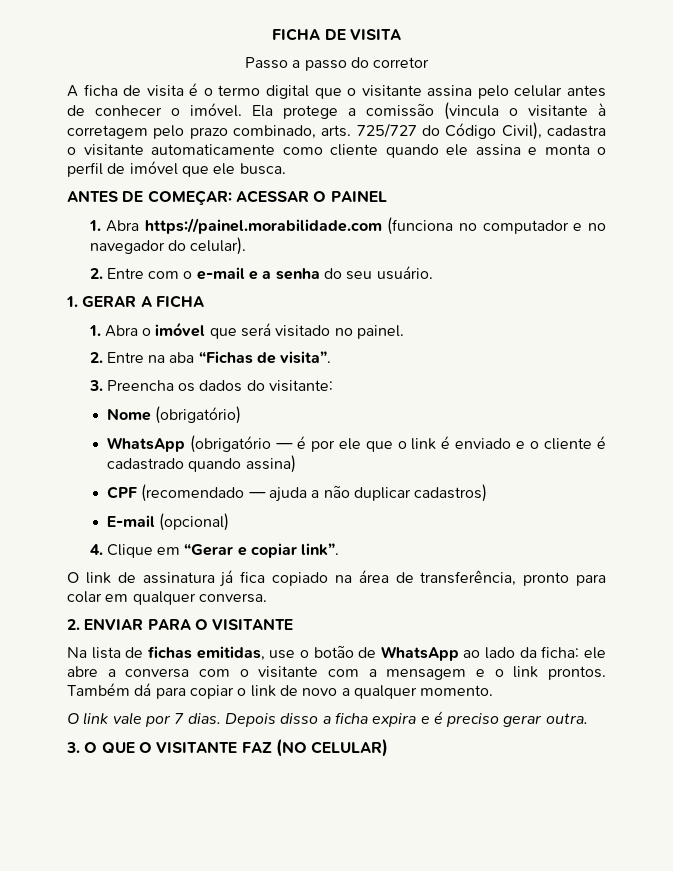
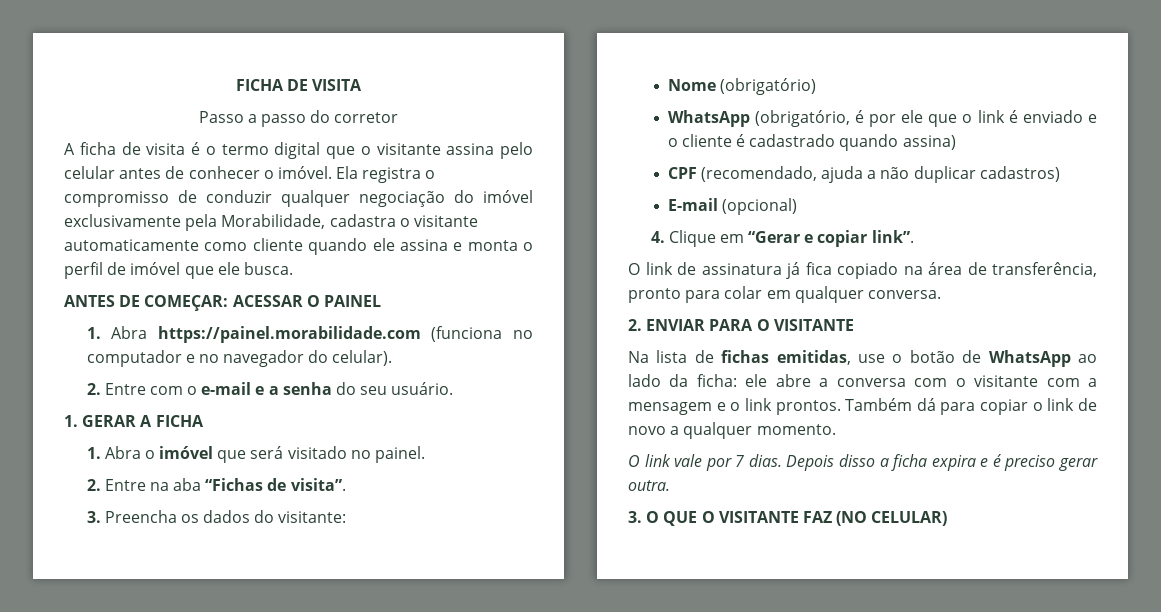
[283,102,606,120] [67,122,542,140] protege a comissão (vincula o visitante à corretagem pelo prazo combinado, arts. 725/727 do Código Civil), -> [362,167,436,183] [64,190,533,207] [64,214,326,231] registra o compromisso de conduzir qualquer negociação do imóvel exclusivamente pela Morabilidade,
[190,435,293,453] (obrigatório — -> [754,110,850,127] (obrigatório,
[141,484,266,502] (recomendado — -> [700,166,817,182] (recomendado,

